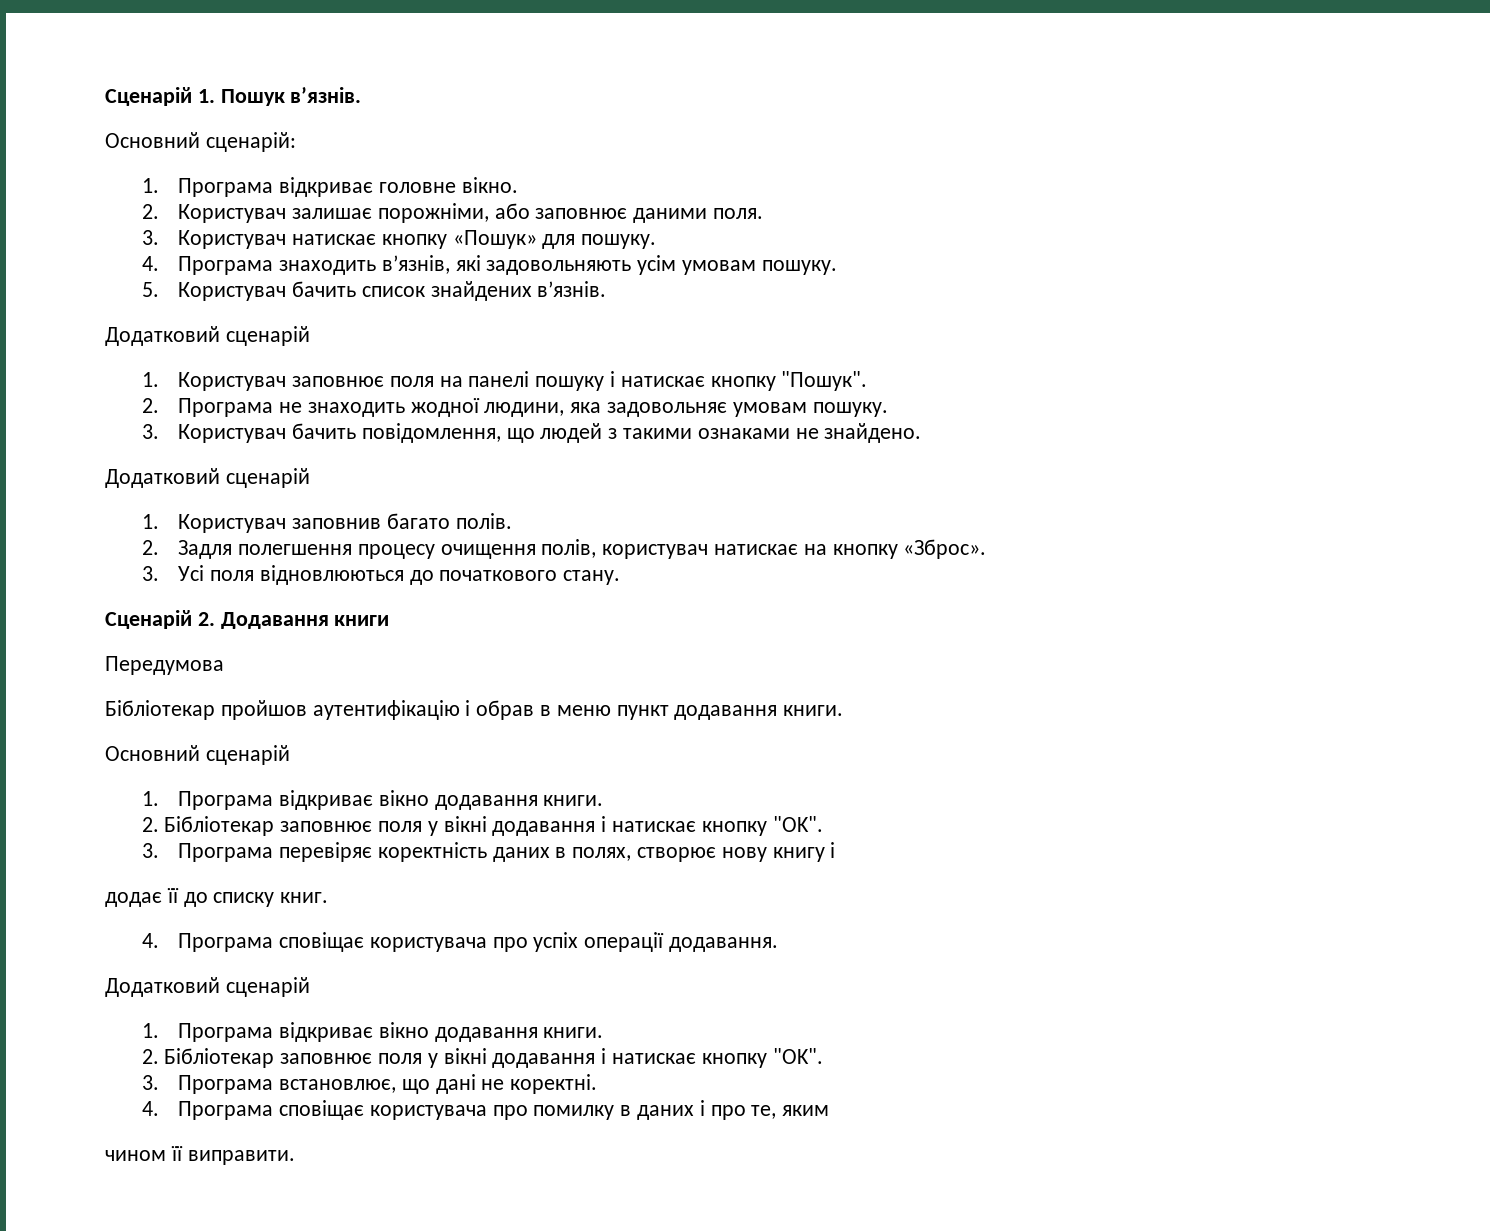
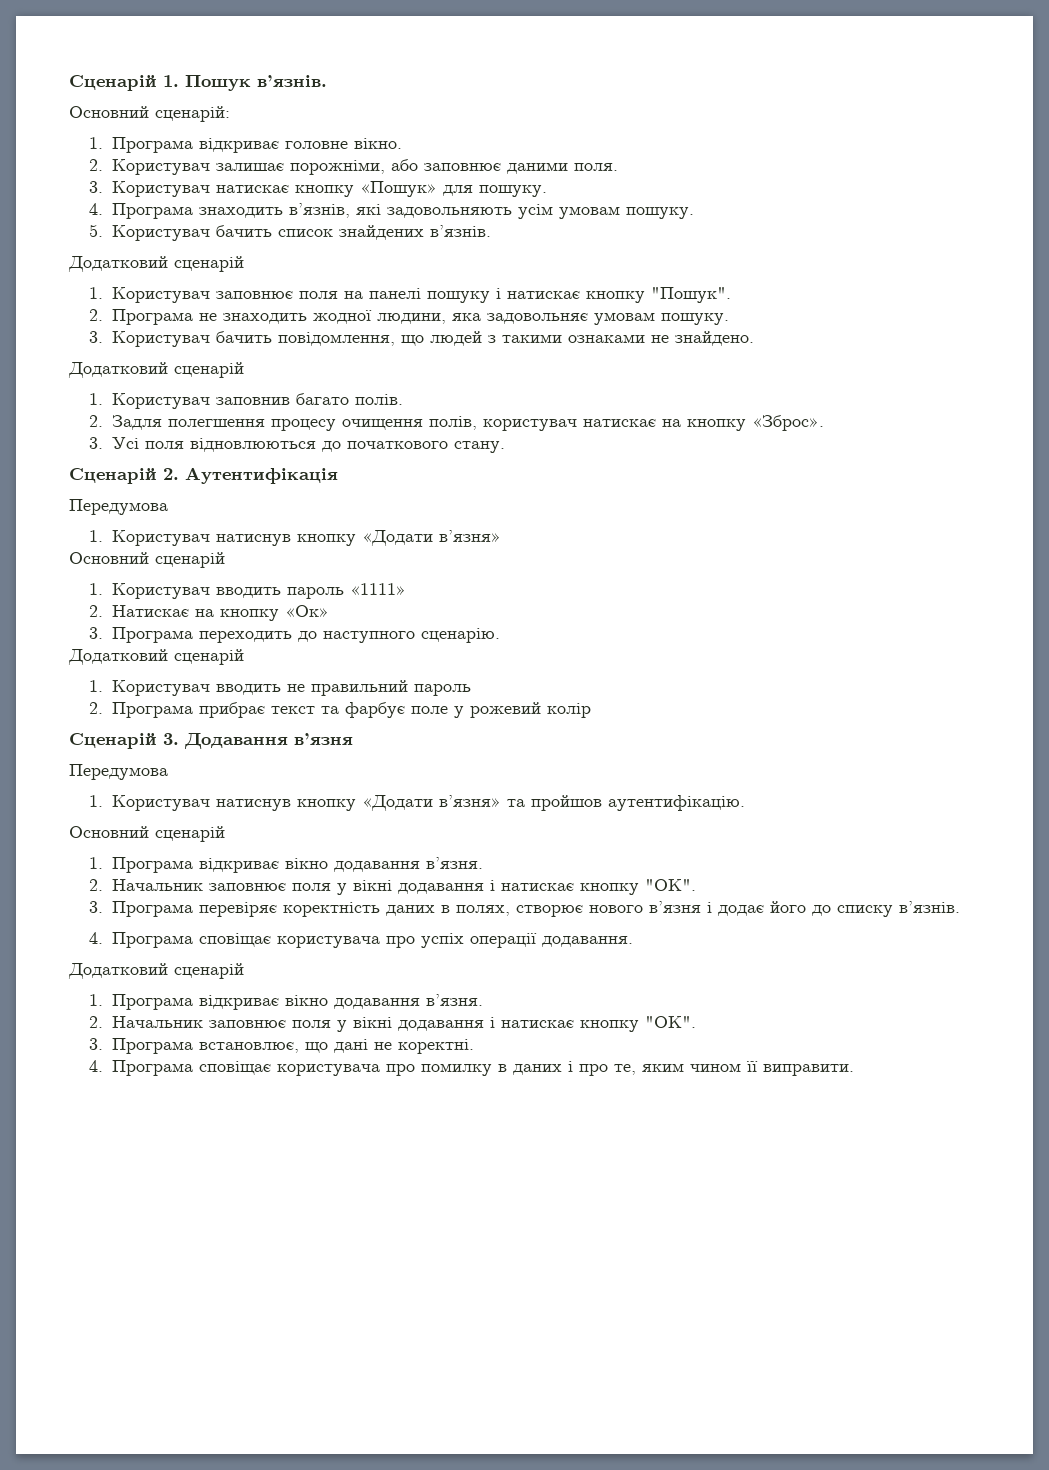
[220,612,390,629] [105,656,224,675] [105,700,844,720] Додавання книги // Передумова // Бібліотекар пройшов аутентифікацію і обрав в меню пункт додавання книги. -> [185,467,338,484] [69,499,168,515] [89,530,502,546] [69,552,225,568] [89,583,407,599] [89,605,330,621] [89,627,501,643] [68,649,244,665] [89,680,472,696] [89,702,592,718] [69,733,353,749] [69,764,168,780] [89,795,746,811] Аутентифікація // Передумова // 1. Користувач натиснув кнопку «Додати в’язня» // Основний сценарій // 1. Користувач вводить пароль «1111» // 2. Натискає на кнопку «Ок» // 3. Програма переходить до наступного сценарію. // Додатковий сценарій // 1. Користувач вводить не правильний пароль // 2. Програма прибрає текст та фарбує поле у рожевий колір // Сценарій 3. Додавання в’язня // Передумова // 1. Користувач натиснув кнопку «Додати в’язня» та пройшов аутентифікацію.
[543,795,604,806] [141,816,275,836] книги. // 2. Бібліотекар -> [426,857,484,869] [89,879,204,891] в’язня. // 2. Начальник
[721,842,836,862] [105,888,179,907] нову книгу і // додає її -> [589,901,807,916] нового в’язня і додає його
[280,892,329,903] книг. -> [899,901,961,913] в’язнів.
[543,1027,604,1038] [141,1048,275,1068] книги. // 2. Бібліотекар -> [426,994,484,1006] [89,1016,204,1028] в’язня. // 2. Начальник
(830, 1110) // -> (685, 1067) none

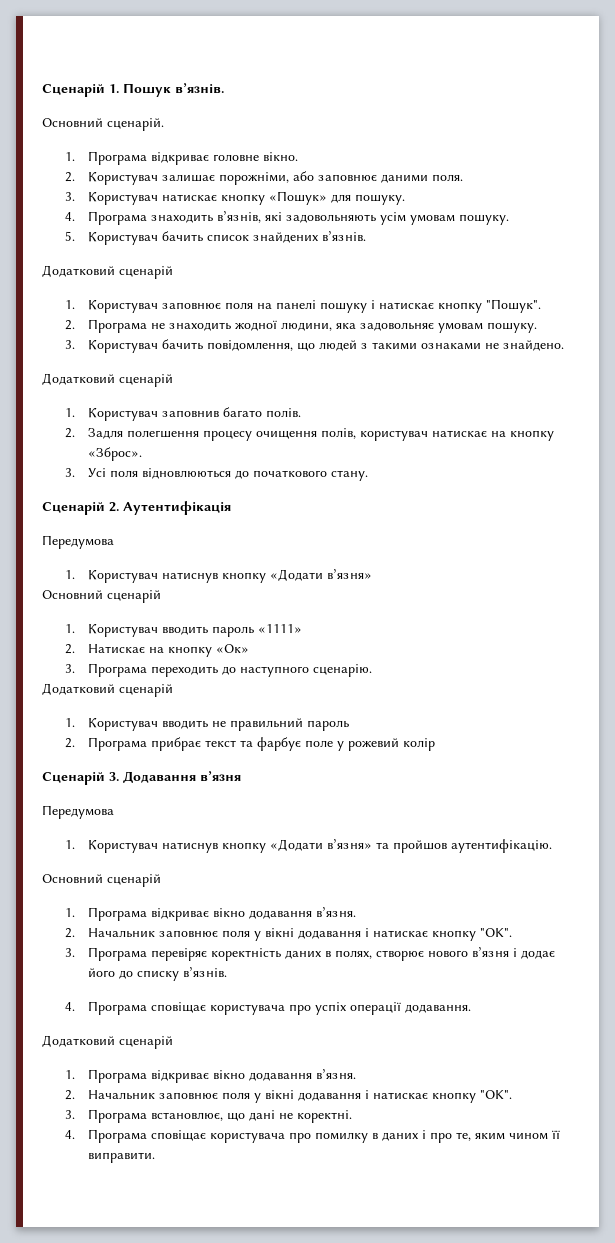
[155,106,230,122] сценарій: -> [107,118,164,131] сценарій.

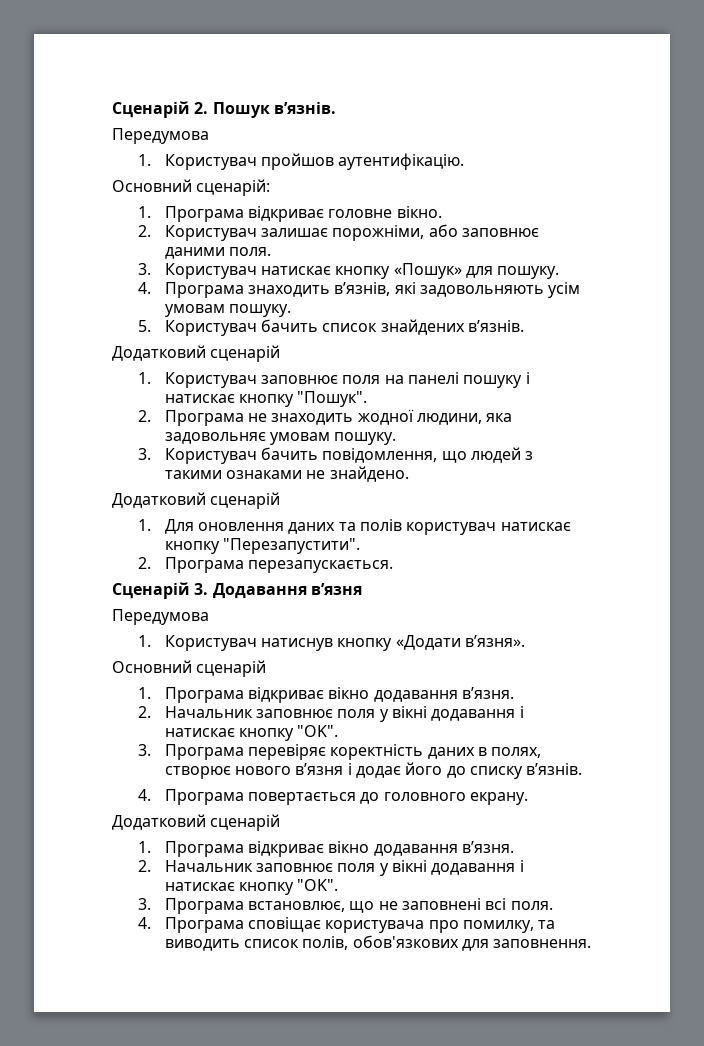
[42,84,119,97] Сценарій 1. -> [112,101,209,118] Сценарій 2.
[42,118,164,131] // Основний сценарій. -> [112,128,209,144] [138,153,465,170] [112,179,271,196] // Передумова // 1. Користувач пройшов аутентифікацію. // Основний сценарій:
[87,407,301,421] [64,428,554,441] [87,447,142,461] [64,468,368,481] [42,501,231,515] [42,535,114,549] [64,569,372,583] [42,590,161,603] [64,624,302,637] [64,644,249,657] [64,663,372,677] [42,683,173,697] [64,718,349,731] [64,737,435,751] Користувач заповнив багато полів. // 2. Задля полегшення процесу очищення полів, користувач натискає на кнопку «Зброс». // 3. Усі поля відновлюються до початкового стану. // Сценарій 2. Аутентифікація // Передумова // 1. Користувач натиснув кнопку «Додати в’язня» // Основний сценарій // 1. Користувач вводить пароль «1111» // 2. Натискає на кнопку «Ок» // 3. Програма переходить до наступного сценарію. // Додатковий сценарій // 1. Користувач вводить не правильний пароль // 2. Програма прибрає текст та фарбує поле у рожевий колір -> [164,519,571,535] [164,538,360,554] [138,557,393,573] Для оновлення даних та полів користувач натискає кнопку "Перезапустити". // 2. Програма перезапускається.
[326,839,552,853] в’язня» та пройшов аутентифікацію. -> [464,635,525,647] в’язня».
[150,1002,471,1015] сповіщає користувача про успіх операції додавання. -> [247,792,528,805] повертається до головного екрану.
[248,1110,352,1123] [64,1129,560,1143] [87,1152,155,1163] дані не коректні. // 4. Програма сповіщає користувача про помилку в даних і про те, яким чином її виправити. -> [378,898,553,910] [138,917,556,933] [164,935,592,951] не заповнені всі поля. // 4. Програма сповіщає користувача про помилку, та виводить список полів, обов'язкових для заповнення.

